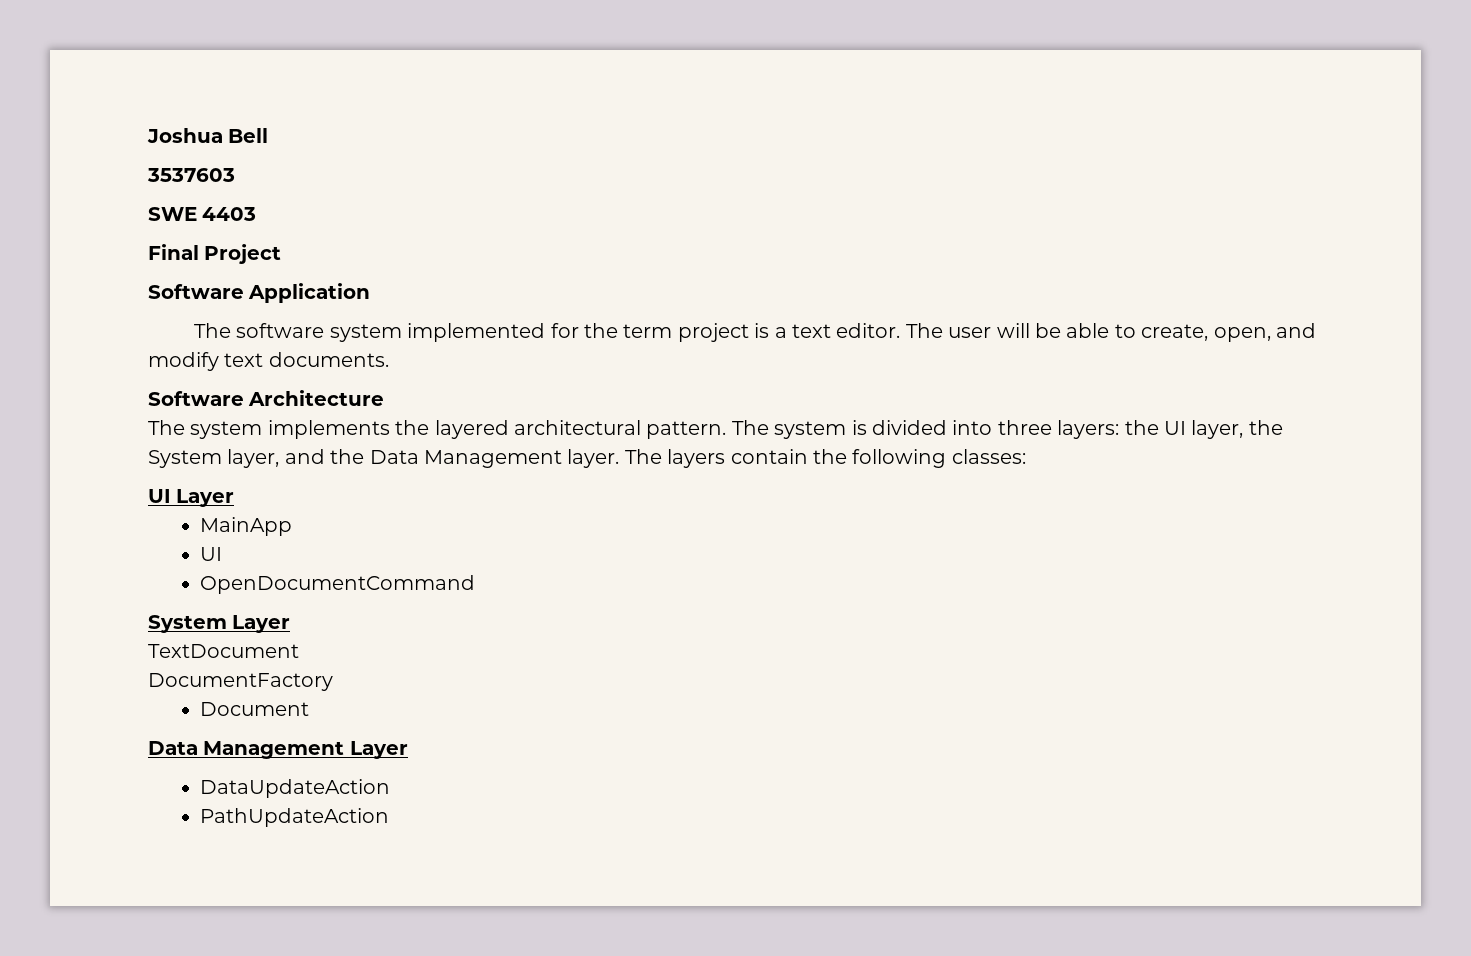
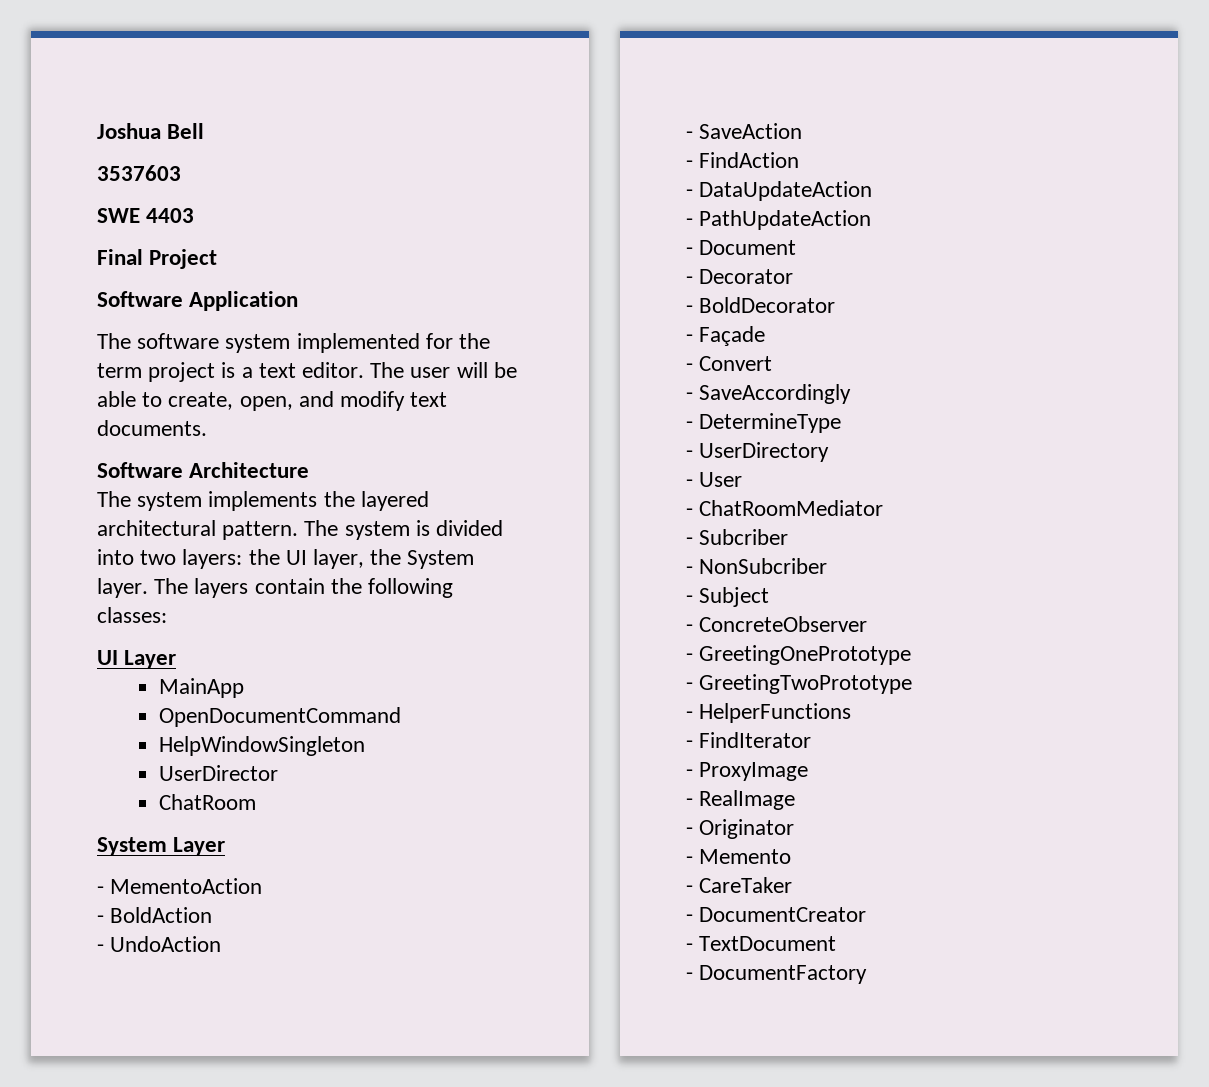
[997,420,1052,435] three -> [140,550,177,565] two
[227,449,562,468] layer, and the Data Management -> (475, 559) none
[200,547,223,561] [200,575,476,594] [148,615,291,633] UI // OpenDocumentCommand // System Layer // -> [159,707,402,727] [159,736,366,756] [159,765,279,781] [159,794,257,810] [97,837,226,856] [97,878,263,894] [97,907,213,923] [97,936,222,952] [686,123,803,139] [686,152,800,168] [686,181,873,201] [686,210,872,230] [686,240,797,255] [686,269,794,284] [686,297,836,313] [686,326,766,346] [686,356,773,371] [686,384,852,404] [686,413,842,433] [686,442,830,462] [686,472,743,487] [686,500,884,516] [686,529,789,545] [686,558,828,574] [686,587,770,607] [686,616,868,632] [686,645,912,665] [686,674,913,694] [686,703,852,723] [686,732,812,748] [686,762,809,781] [686,790,796,810] [686,819,795,839] [686,849,792,864] [686,877,793,893] [686,907,867,922] [686,943,693,951] OpenDocumentCommand // HelpWindowSingleton // UserDirector // ChatRoom // System Layer // - MementoAction // - BoldAction // - UndoAction // - SaveAction // - FindAction // - DataUpdateAction // - PathUpdateAction // - Document // - Decorator // - BoldDecorator // - Façade // - Convert // - SaveAccordingly // - DetermineType // - UserDirectory // - User // - ChatRoomMediator // - Subcriber // - NonSubcriber // - Subject // - ConcreteObserver // - GreetingOnePrototype // - GreetingTwoPrototype // - HelperFunctions // - FindIterator // - ProxyImage // - RealImage // - Originator // - Memento // - CareTaker // - DocumentCreator // -
(299, 651) none -> [686,972,693,980] -
[200,702,310,716] [148,741,408,759] [200,779,391,798] [200,808,390,827] // Document // Data Management Layer // DataUpdateAction // PathUpdateAction -> (868, 974) none

